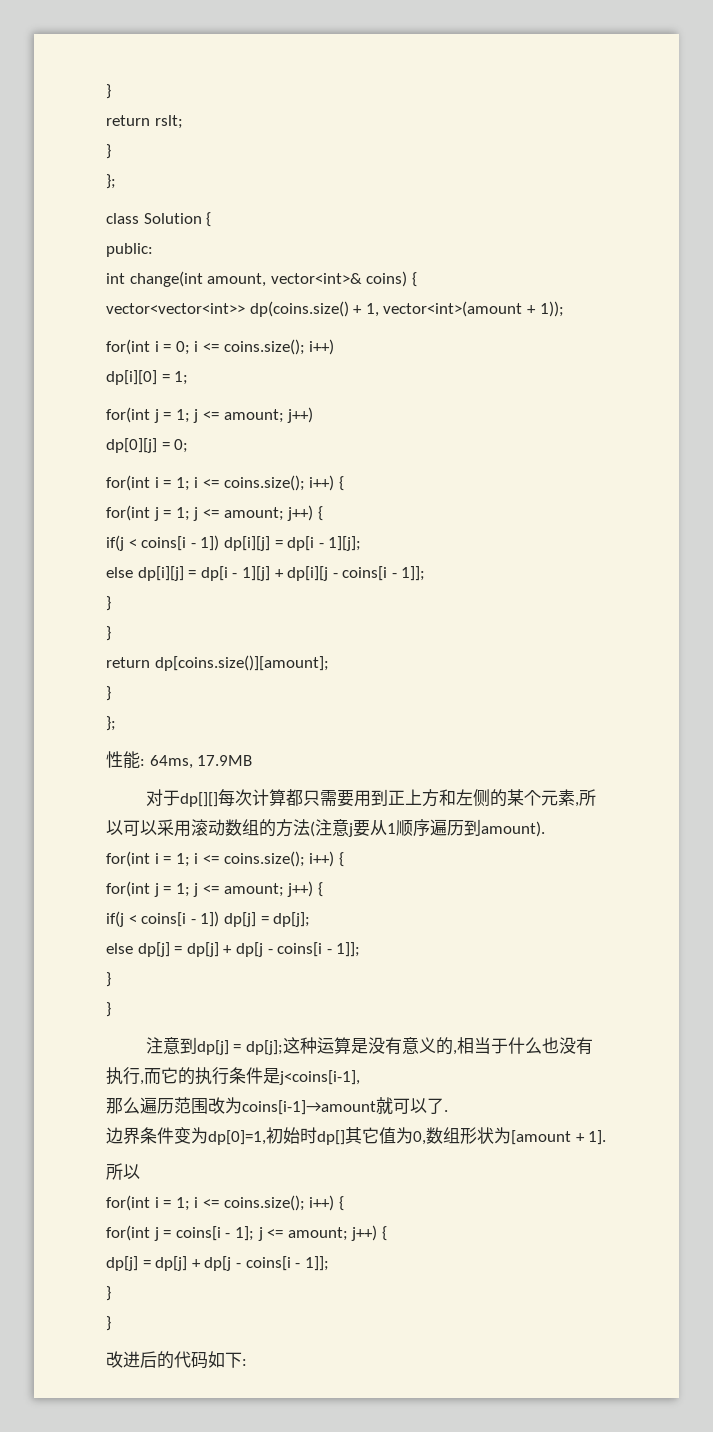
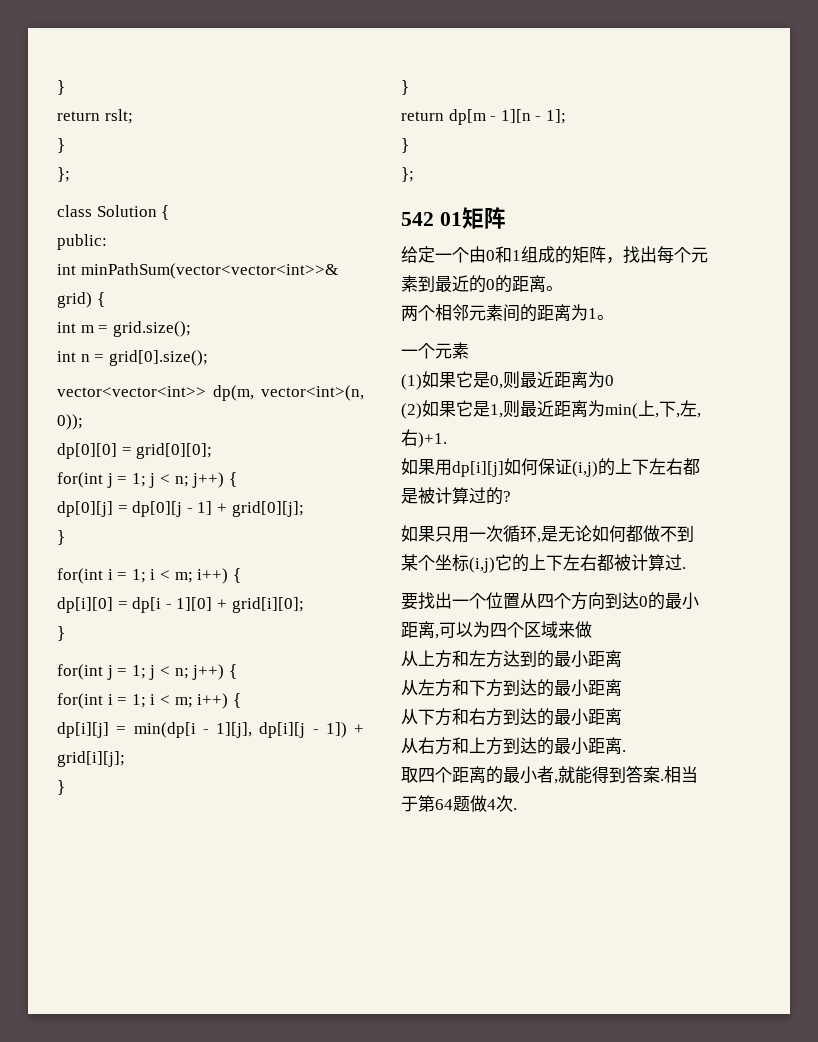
[129,271,417,287] [106,301,564,317] [106,339,335,355] [106,370,189,385] [106,407,314,423] change(int amount, vector<int>& coins) { // vector<vector<int>> dp(coins.size() + 1, vector<int>(amount + 1)); // for(int i = 0; i <= coins.size(); i++) // dp[i][0] = 1; // for(int j = 1; j <= amount; j++) -> [80,263,338,279] [57,292,105,308] [57,321,191,337] [57,350,208,366] [57,385,364,401] [57,414,83,430] [57,443,213,459] [57,472,237,488] minPathSum(vector<vector<int>>& grid) { // int m = grid.size(); // int n = grid[0].size(); // vector<vector<int>> dp(m, vector<int>(n, 0)); // dp[0][0] = grid[0][0]; // for(int j = 1; j < n; j++) {
[174,439,189,453] [106,475,344,491] [106,505,323,521] [106,535,362,551] [106,566,426,581] [106,596,111,611] [106,626,111,641] [106,655,329,671] [106,686,111,701] [106,716,116,731] [106,751,253,769] [145,789,596,807] [106,819,545,837] [106,851,344,867] [106,881,323,897] [106,911,311,927] [106,942,361,957] [106,972,111,987] [106,1002,111,1017] [145,1037,594,1055] [106,1067,360,1085] [106,1097,448,1115] [106,1127,607,1145] [106,1163,140,1180] [106,1195,344,1211] [106,1225,387,1241] [106,1256,329,1271] [106,1286,111,1301] [106,1316,111,1331] [106,1351,247,1369] 0; // for(int i = 1; i <= coins.size(); i++) { // for(int j = 1; j <= amount; j++) { // if(j < coins[i - 1]) dp[i][j] = dp[i - 1][j]; // else dp[i][j] = dp[i - 1][j] + dp[i][j - coins[i - 1]]; // } // } // return dp[coins.size()][amount]; // } // }; // 性能: 64ms, 17.9MB // 对于dp[][]每次计算都只需要用到正上方和左侧的某个元素,所以可以采用滚动数组的方法(注意j要从1顺序遍历到amount). // for(int i = 1; i <= coins.size(); i++) { // for(int j = 1; j <= amount; j++) { // if(j < coins[i - 1]) dp[j] = dp[j]; // else dp[j] = dp[j] + dp[j - coins[i - 1]]; // } // } // 注意到dp[j] = dp[j];这种运算是没有意义的,相当于什么也没有执行,而它的执行条件是j<coins[i-1], // 那么遍历范围改为coins[i-1]→amount就可以了. // 边界条件变为dp[0]=1,初始时dp[]其它值为0,数组形状为[amount + 1]. // 所以 // for(int i = 1; i <= coins.size(); i++) { // for(int j = coins[i - 1]; j <= amount; j++) { // dp[j] = dp[j] + dp[j - coins[i - 1]]; // } // } // 改进后的代码如下: -> [132,501,304,517] [57,530,65,545] [57,568,241,584] [57,597,304,613] [57,626,65,641] [57,664,237,680] [57,693,241,709] [57,722,364,738] [57,751,125,767] [57,780,65,795] [401,80,409,95] [401,109,566,125] [401,138,409,153] [401,167,414,182] [401,207,506,229] [401,246,708,264] [401,275,563,293] [401,304,614,322] [401,342,469,359] [401,371,614,390] [401,400,701,419] [401,429,447,448] [401,458,700,477] [401,487,511,505] [401,525,694,543] [401,554,686,573] [401,592,699,610] [401,621,592,639] [401,650,622,668] [401,679,622,697] [401,708,622,726] [401,737,626,755] [401,765,698,784] [401,795,517,812] dp[0][j - 1] + grid[0][j]; // } // for(int i = 1; i < m; i++) { // dp[i][0] = dp[i - 1][0] + grid[i][0]; // } // for(int j = 1; j < n; j++) { // for(int i = 1; i < m; i++) { // dp[i][j] = min(dp[i - 1][j], dp[i][j - 1]) + grid[i][j]; // } // } // return dp[m - 1][n - 1]; // } // }; // 542 01矩阵 // 给定一个由0和1组成的矩阵，找出每个元素到最近的0的距离。 // 两个相邻元素间的距离为1。 // 一个元素 // (1)如果它是0,则最近距离为0 // (2)如果它是1,则最近距离为min(上,下,左,右)+1. // 如果用dp[i][j]如何保证(i,j)的上下左右都是被计算过的? // 如果只用一次循环,是无论如何都做不到某个坐标(i,j)它的上下左右都被计算过. // 要找出一个位置从四个方向到达0的最小距离,可以为四个区域来做 // 从上方和左方达到的最小距离 // 从左方和下方到达的最小距离 // 从下方和右方到达的最小距离 // 从右方和上方到达的最小距离. // 取四个距离的最小者,就能得到答案.相当于第64题做4次.

